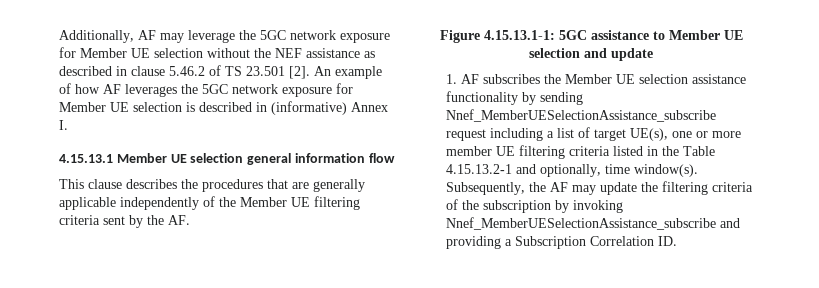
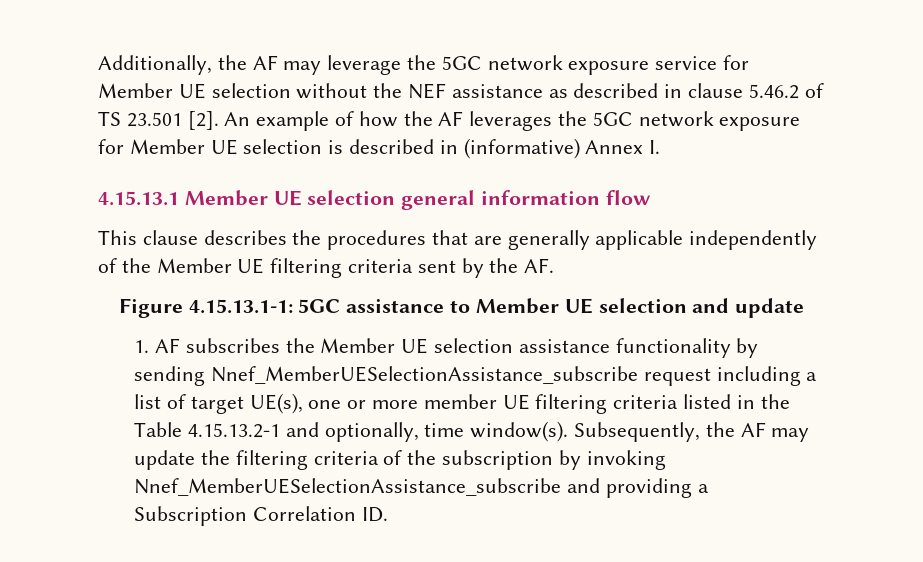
(134, 36) none -> [217,55,247,70] the
(390, 38) none -> [655,56,718,70] service
(100, 89) none -> [403,111,433,126] the

